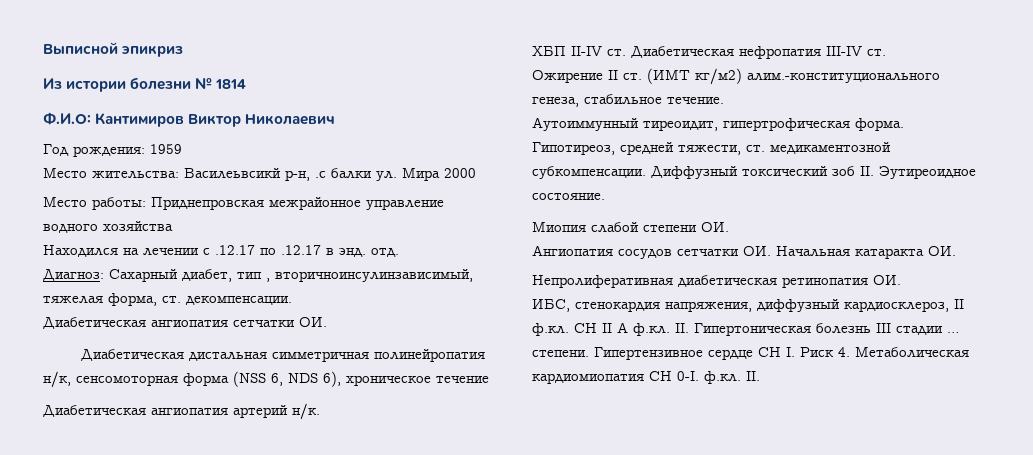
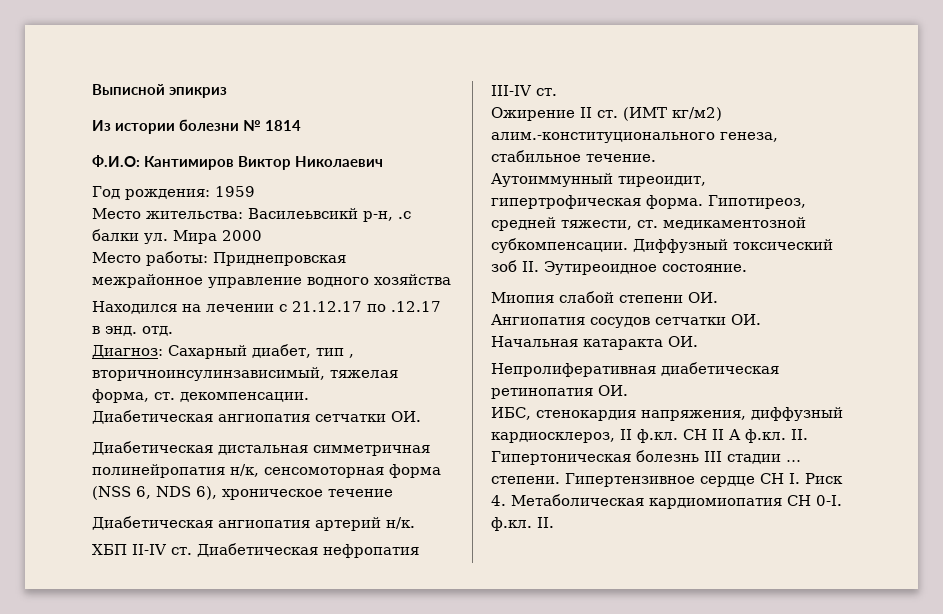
[215,245,255,255] .12.17 -> [292,301,362,312] 21.12.17

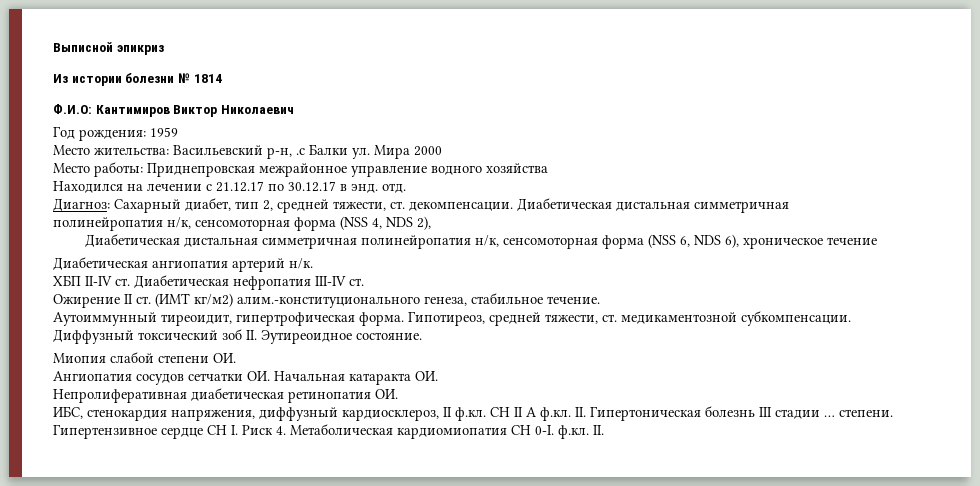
[248,208,358,219] Василеьвсикй -> [173,145,263,155] Васильевский
[92,229,139,241] балки -> [309,144,348,155] Балки
[391,301,441,312] .12.17 -> [288,181,336,192] 30.12.17
[349,354,354,358] [92,367,398,381] [92,389,309,403] [92,410,421,424] , вторичноинсулинзависимый, тяжелая форма, ст. декомпенсации. // Диабетическая ангиопатия сетчатки ОИ. -> [263,198,789,213] [53,216,431,231] 2, средней тяжести, ст. декомпенсации. Диабетическая дистальная симметричная полинейропатия н/к, сенсомоторная форма (NSS 4, NDS 2),

